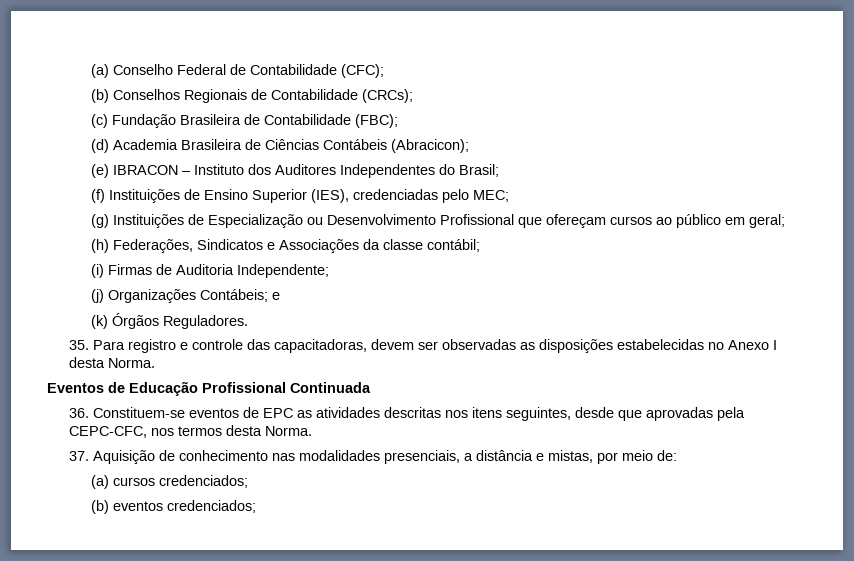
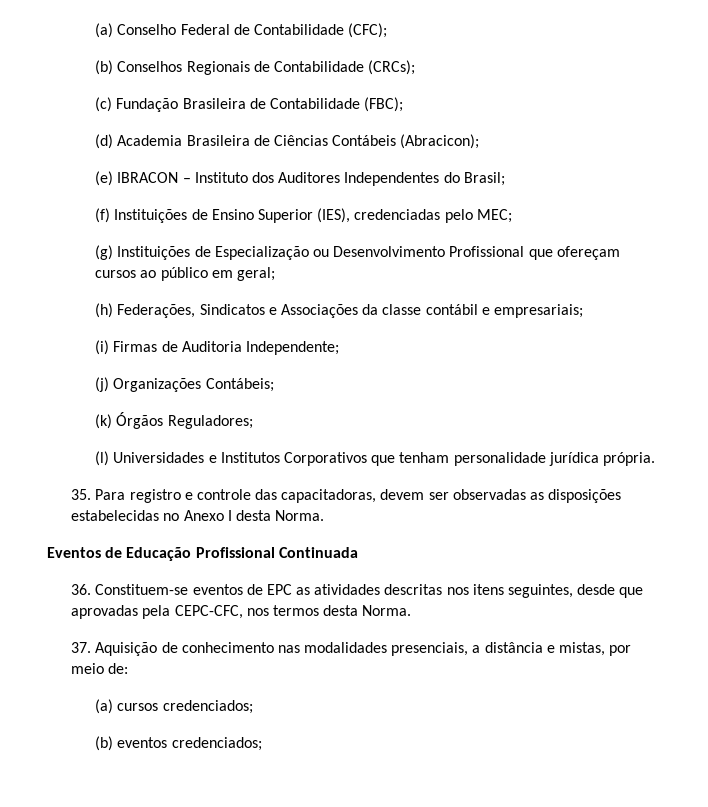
[426,239,480,252] contábil; -> [425,304,583,318] contábil e empresariais;
[271,292,280,300] e -> (274, 385) none
[162,315,248,329] Reguladores. -> [167,415,253,429] [95,451,655,466] Reguladores; // (l) Universidades e Institutos Corporativos que tenham personalidade jurídica própria.

